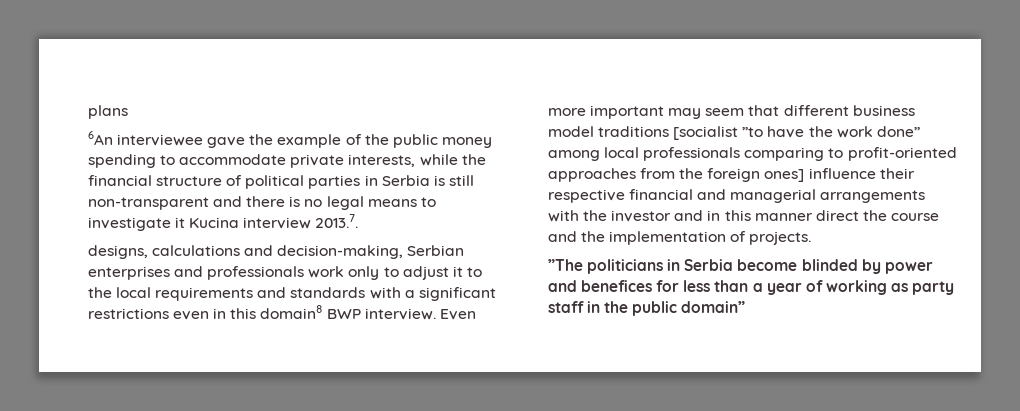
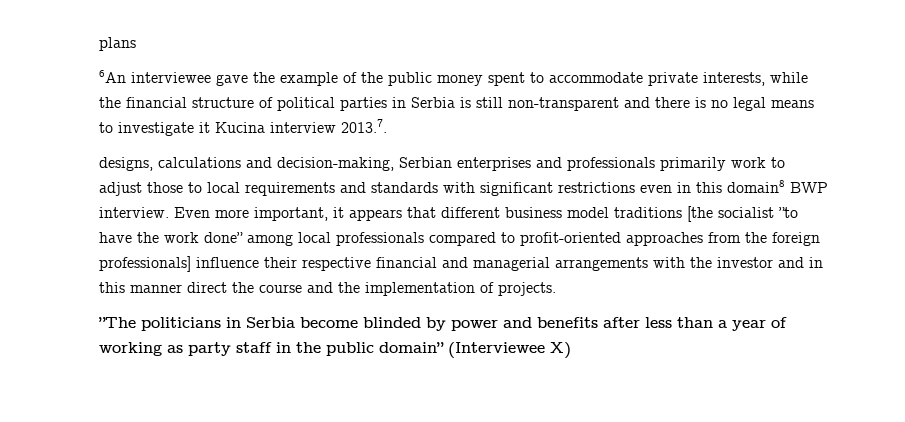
[87,154,156,168] spending -> [488,72,526,86] spent
[308,266,483,280] [87,287,112,298] work only to adjust it to the -> [660,157,786,171] [99,182,203,196] primarily work to adjust those to
[404,290,415,298] a -> (476, 187) none
[589,105,745,119] important may seem -> [254,207,403,221] important, it appears
[672,126,738,140] [socialist -> [687,206,775,222] [the socialist
[744,147,825,161] comparing -> [429,232,497,246] compared
[764,169,805,182] ones] -> [99,256,192,272] professionals]
[580,280,679,292] benefices for -> [537,317,641,328] benefits after
(746, 307) none -> [448,342,572,359] (Interviewee X)

